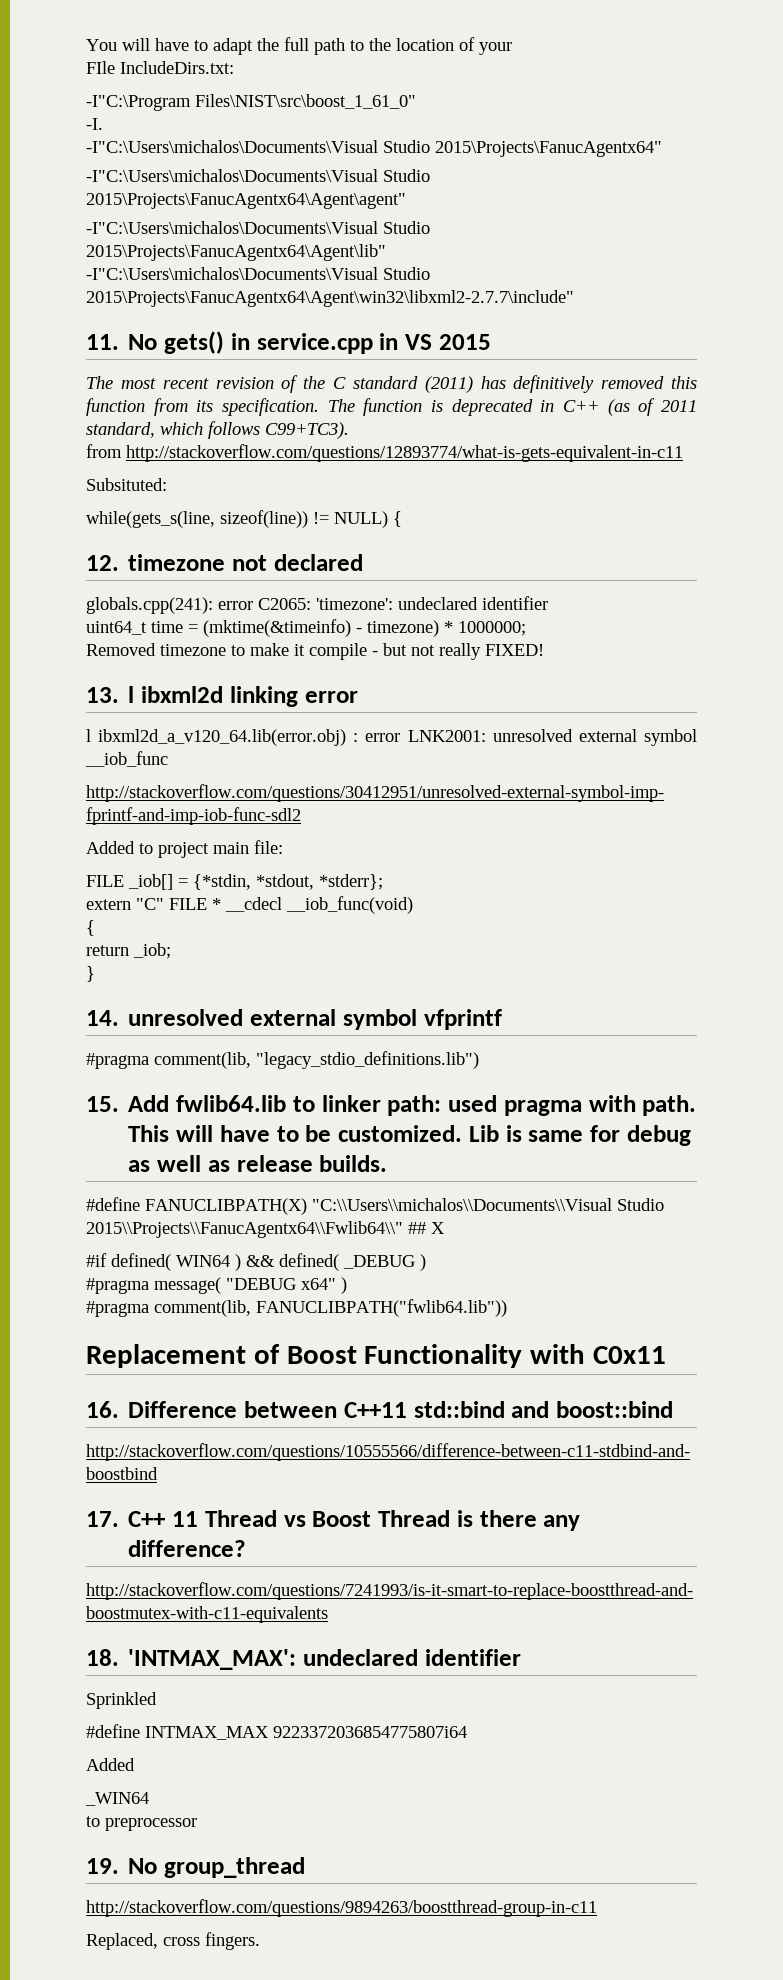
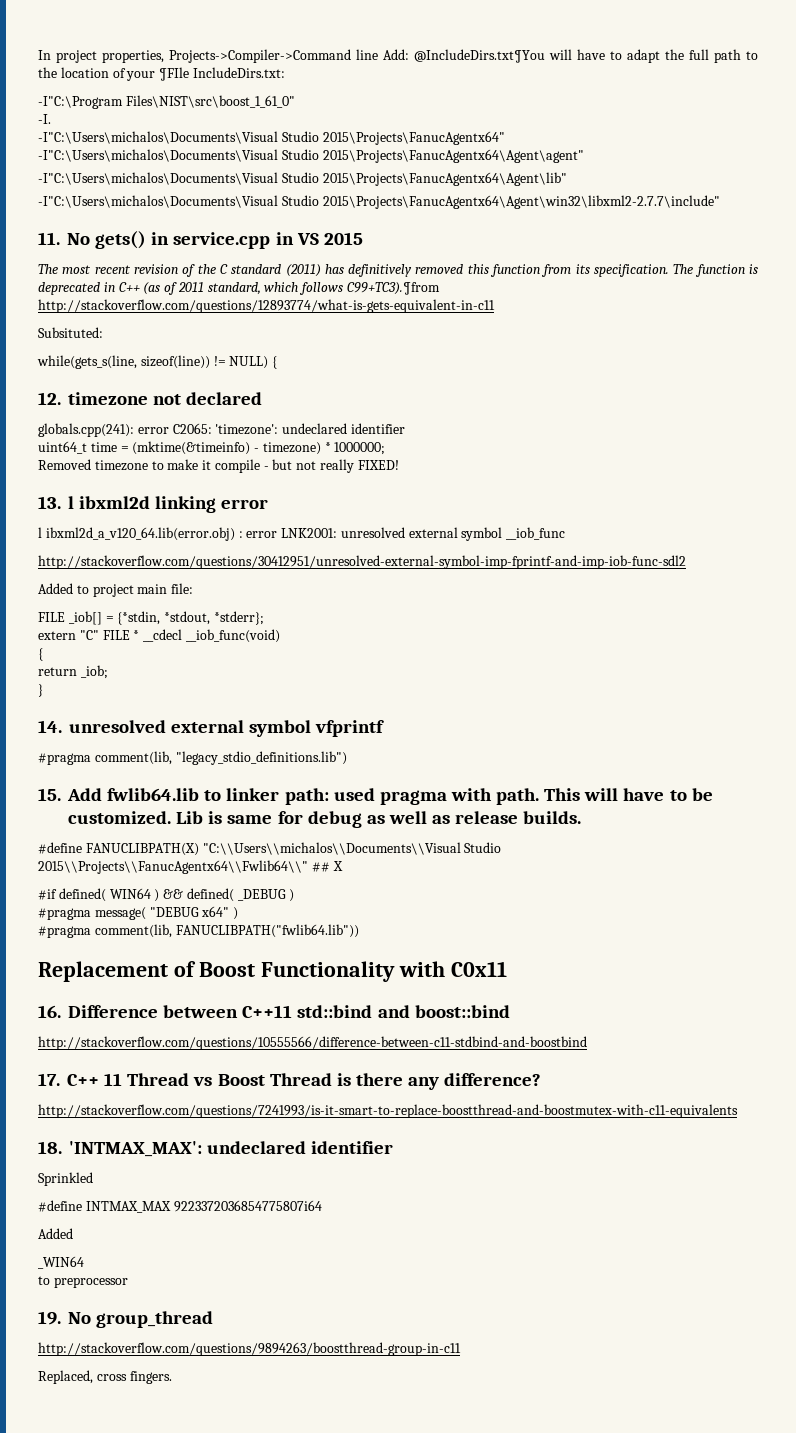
[86,39,117,51] You -> [38,49,545,63] In project properties, Projects->Compiler->Command line Add: @IncludeDirs.txt¶You
[86,61,115,74] // FIle -> [159,67,190,81] ¶FIle
[265,422,349,439] [86,444,122,458] C99+TC3). // from -> [347,282,441,295] C99+TC3).¶from

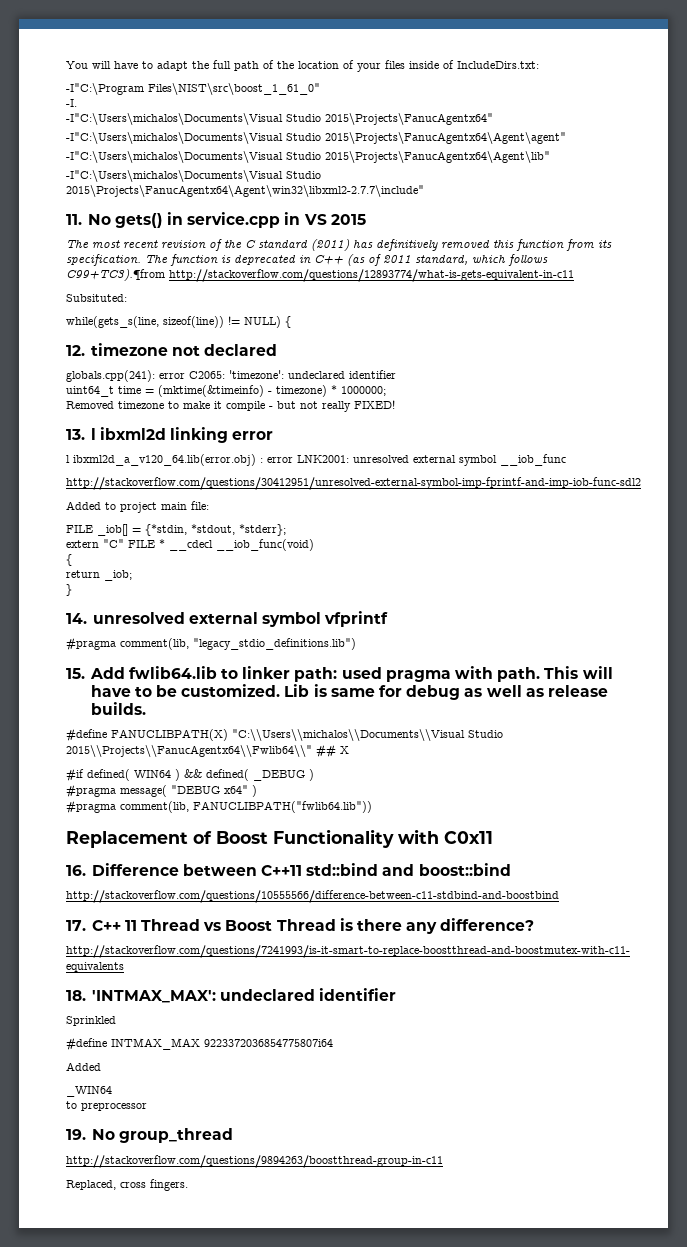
[38,49,545,63] In project properties, Projects->Compiler->Command line Add: @IncludeDirs.txt¶You -> [66,61,88,69] You
[746,51,758,60] to -> [263,60,274,69] of
[159,67,190,81] ¶FIle -> [385,60,454,69] files inside of

